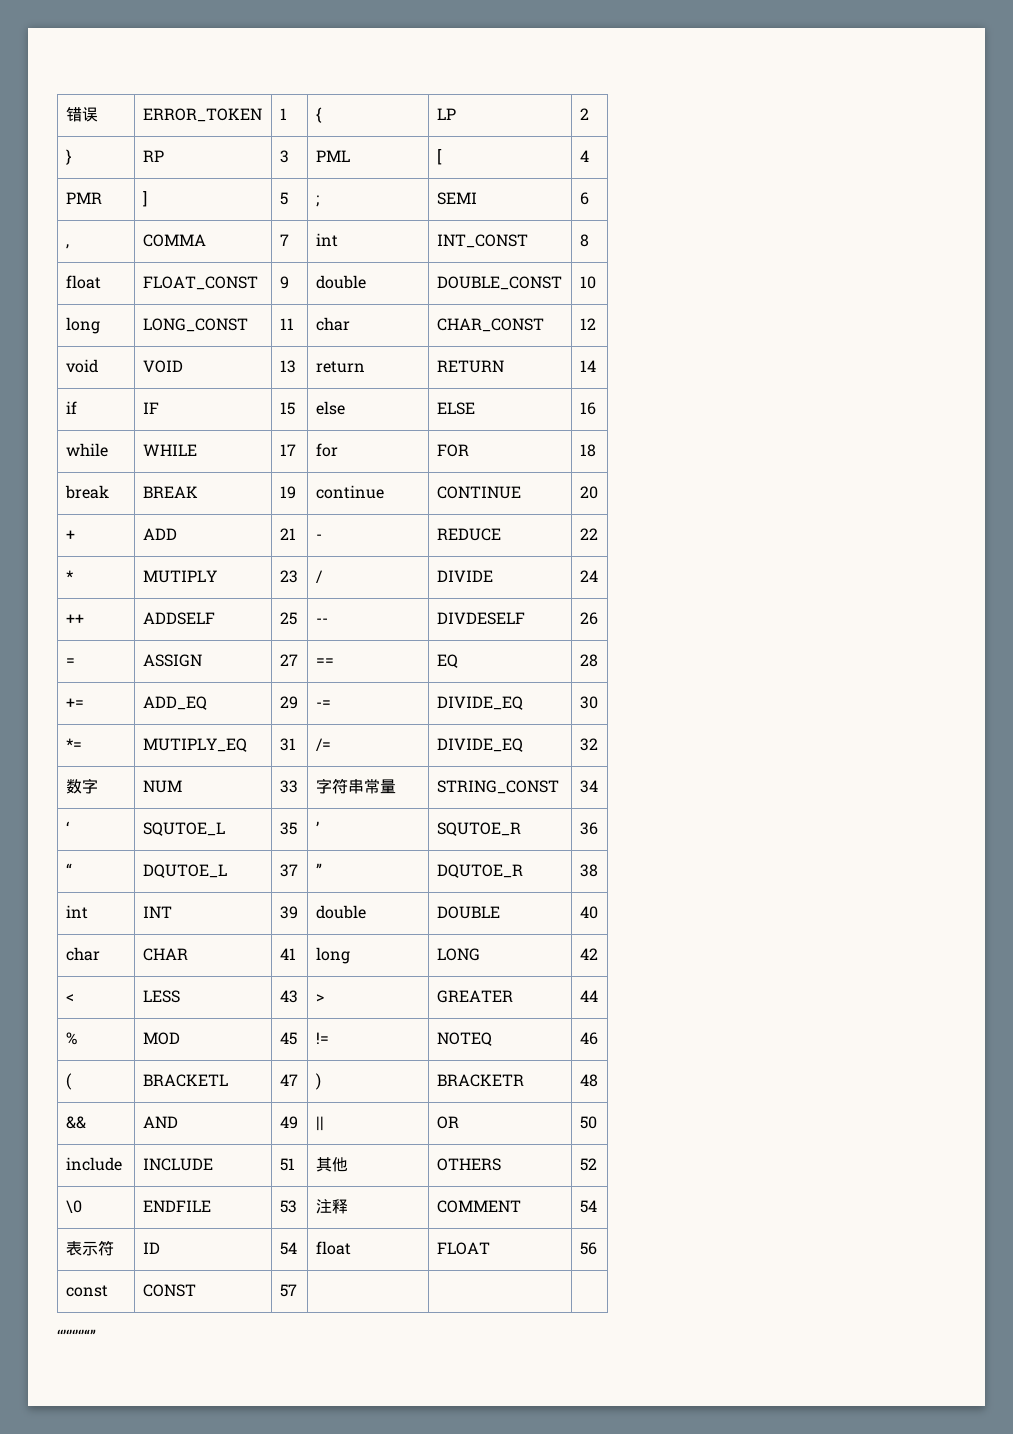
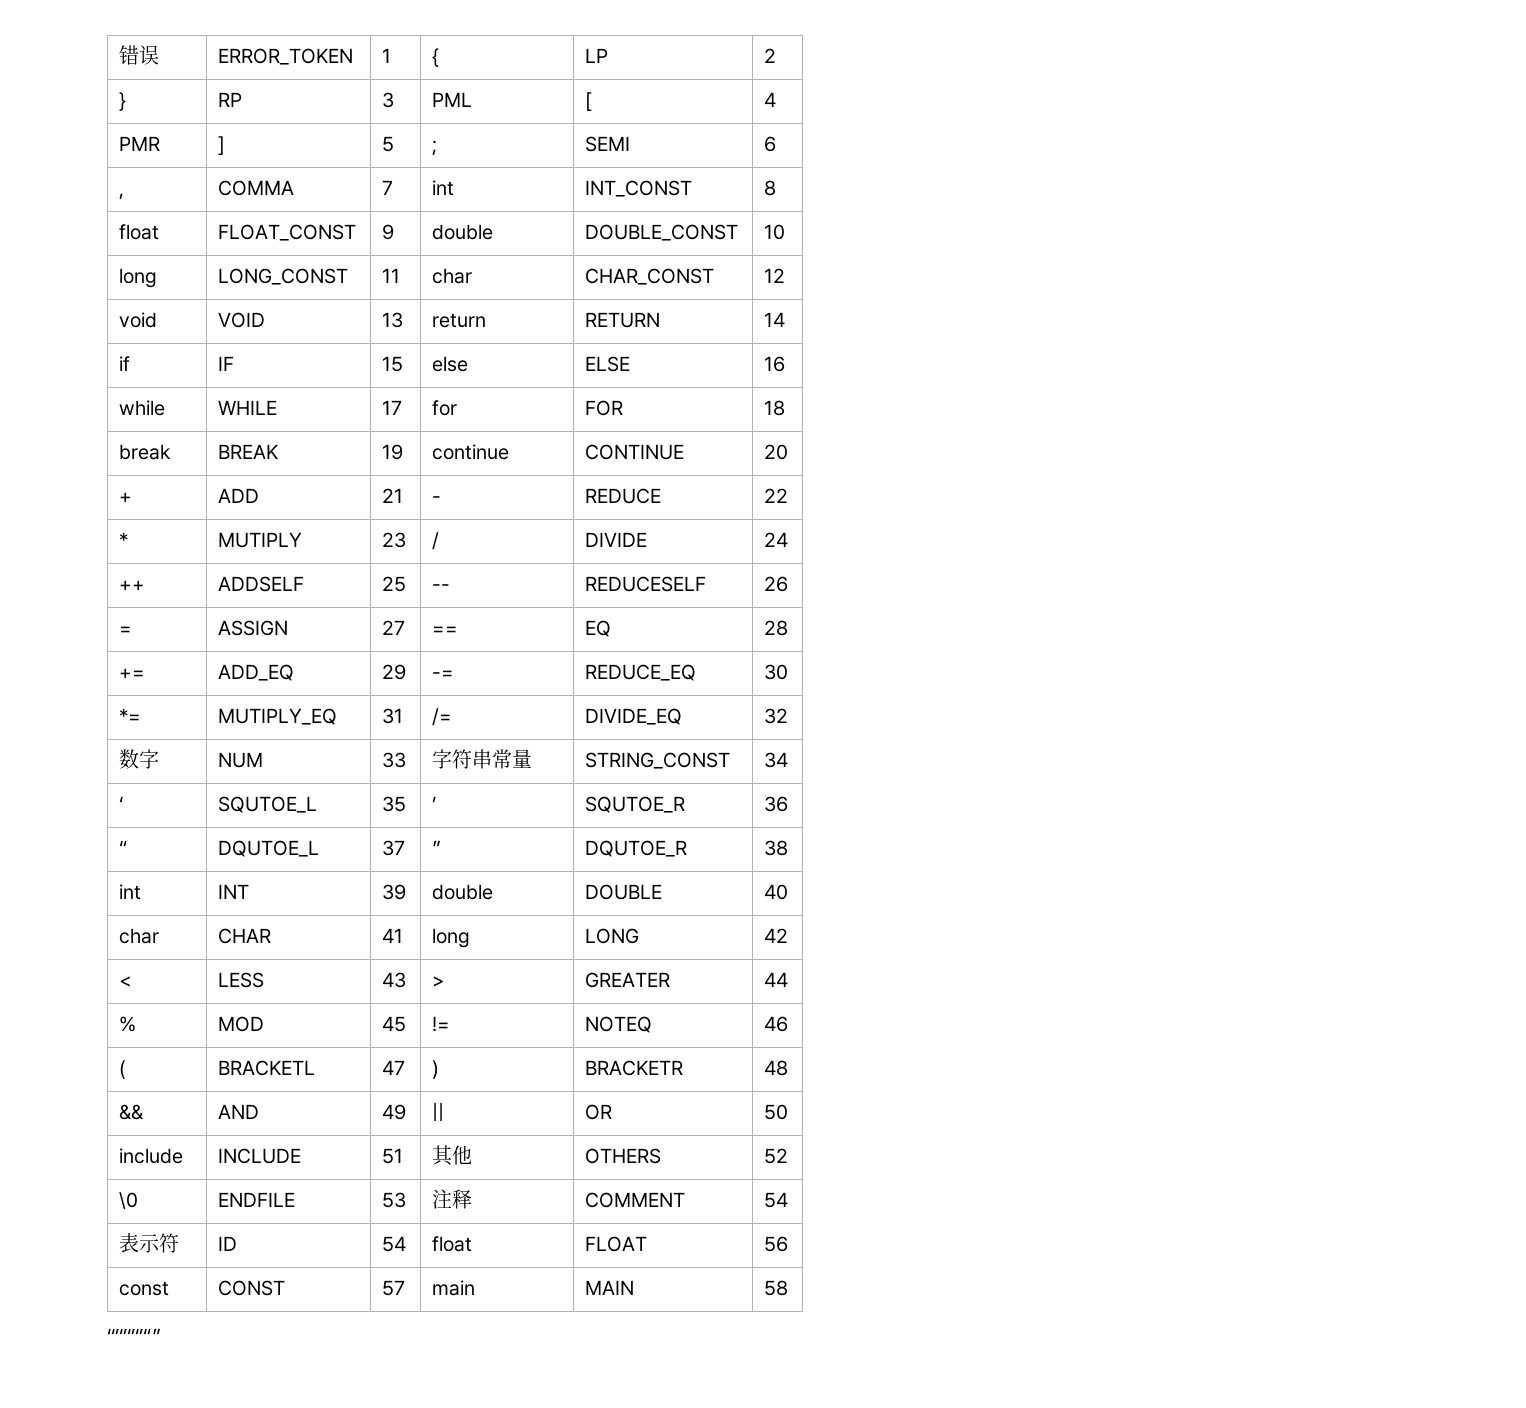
[436,612,525,625] DIVDESELF -> [585,576,707,592] REDUCESELF
[436,696,523,710] DIVIDE_EQ -> [585,664,697,681] REDUCE_EQ
(297, 1290) | | -> [432,1280,476,1296] [585,1280,635,1295] [764,1280,789,1296] main | MAIN | 58

